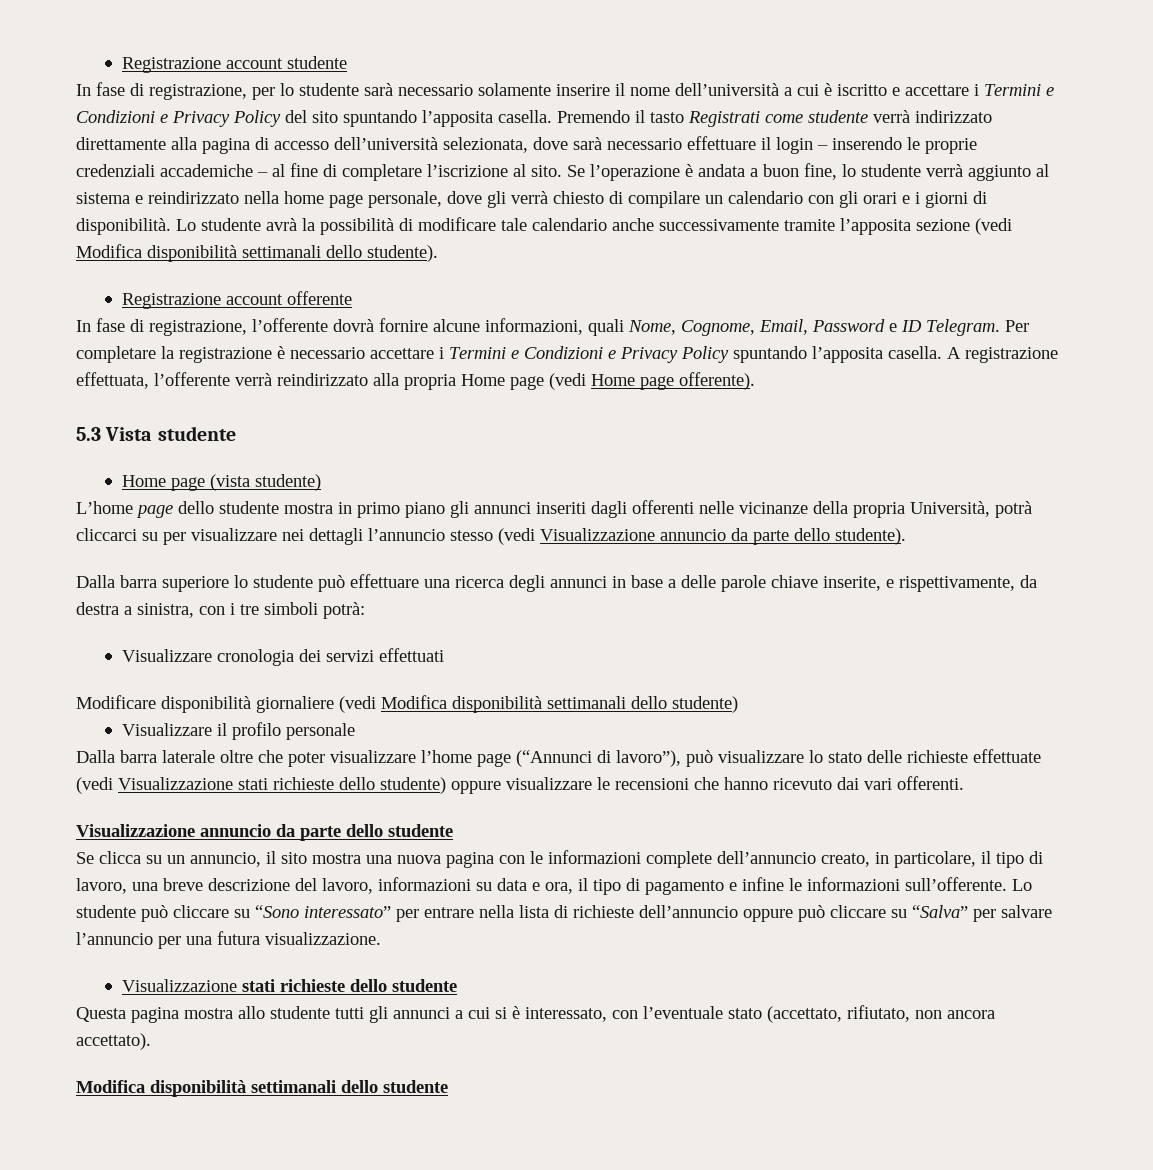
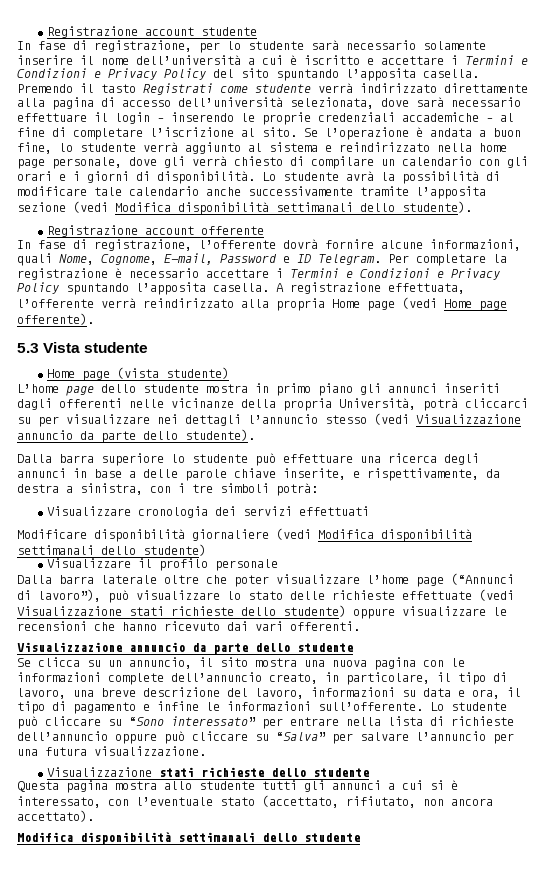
[759,319,808,335] Email, -> [164,253,213,265] E-mail,

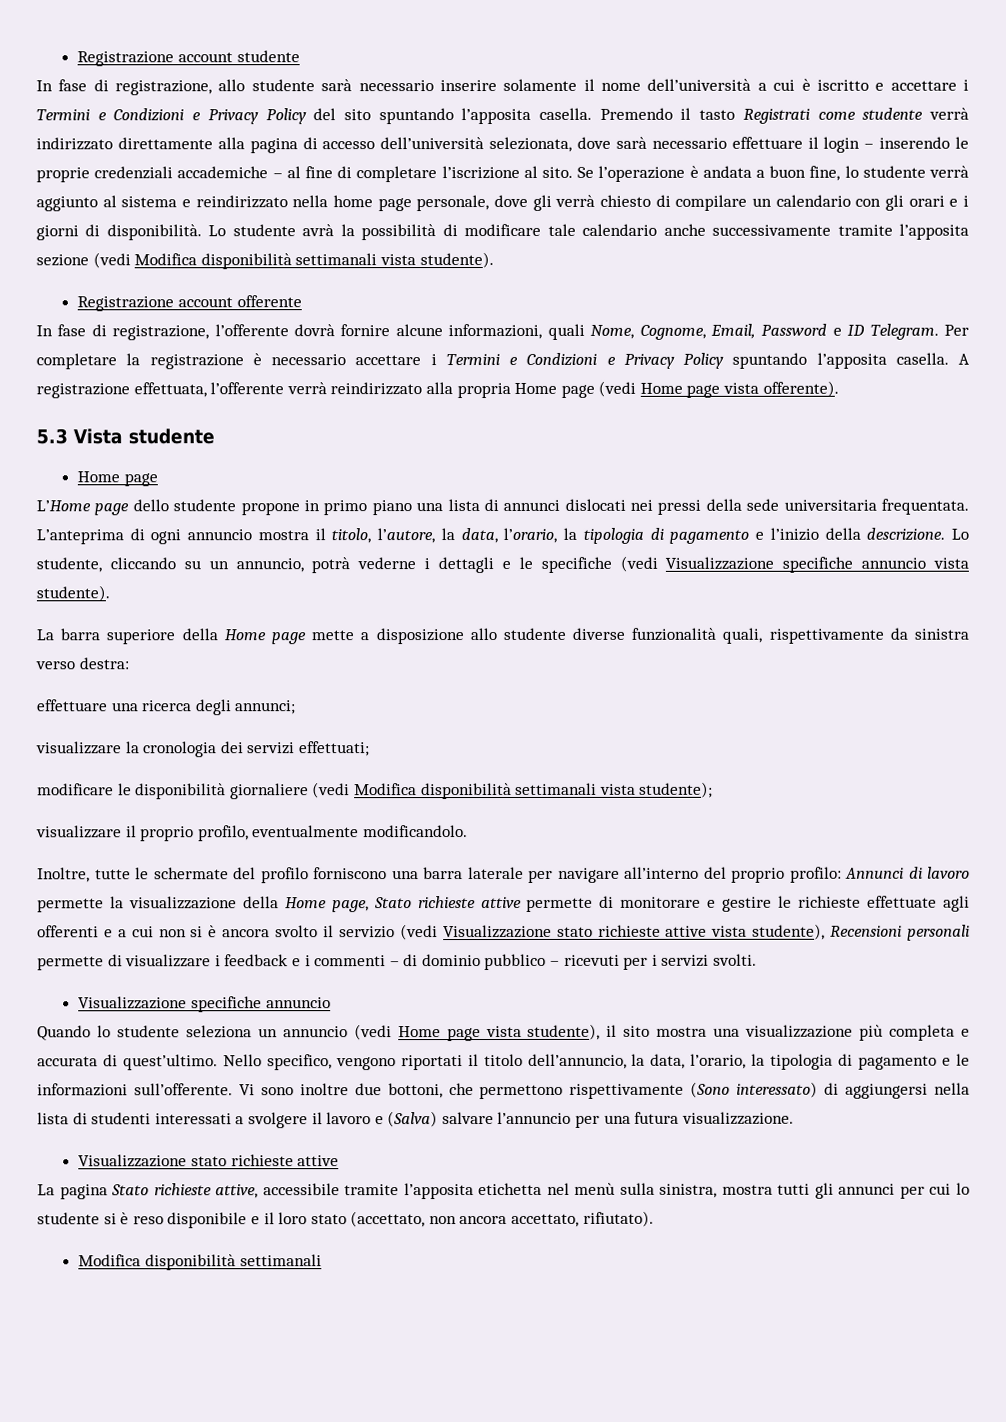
[199,41,241,53] per lo -> [218,79,246,92] allo
[423,41,486,50] [17,55,73,65] solamente inserire -> [439,78,578,92] inserire solamente
[360,203,395,212] dello -> [379,254,416,266] vista
[164,253,213,265] E-mail, -> [709,323,756,339] Email,
(507, 306) none -> [723,382,760,394] vista
[117,367,230,379] [17,384,59,393] (vista studente) // L’home -> [36,500,91,512] // L’Home
[206,384,248,393] mostra -> [240,502,300,516] propone
[360,383,500,395] [17,398,528,411] [17,413,521,427] [17,429,255,443] [17,454,52,463] gli annunci inseriti dagli offerenti nelle vicinanze della propria Università, potrà cliccarci su per visualizzare nei dettagli l’annuncio stesso (vedi Visualizzazione annuncio da parte dello studente). // Dalla -> [416,498,970,515] [36,527,969,545] [36,555,969,574] [36,585,110,602] [36,629,54,641] una lista di annunci dislocati nei pressi della sede universitaria frequentata. L’anteprima di ogni annuncio mostra il titolo, l’autore, la data, l’orario, la tipologia di pagamento e l’inizio della descrizione. Lo studente, cliccando su un annuncio, potrà vederne i dettagli e le specifiche (vedi Visualizzazione specifiche annuncio vista studente). // La
[171,453,479,466] [17,468,500,481] [17,483,318,496] [47,506,370,518] [17,529,87,539] lo studente può effettuare una ricerca degli annunci in base a delle parole chiave inserite, e rispettivamente, da destra a sinistra, con i tre simboli potrà: // Visualizzare cronologia dei servizi effettuati // Modificare -> [181,627,969,645] [35,657,129,670] [36,699,297,716] [36,741,370,758] [37,783,132,796] della Home page mette a disposizione allo studente diverse funzionalità quali, rispettivamente da sinistra verso destra: // effettuare una ricerca degli annunci; // visualizzare la cronologia dei servizi effettuati; // modificare le
[101,544,206,556] [47,558,279,571] [17,573,514,587] [17,589,514,603] [17,605,507,619] [17,621,360,631] [17,642,353,655] [17,657,465,670] [17,672,507,685] [17,687,521,699] [17,701,199,714] dello studente) // Visualizzare il profilo personale // Dalla barra laterale oltre che poter visualizzare l’home page (“Annunci di lavoro”), può visualizzare lo stato delle richieste effettuate (vedi Visualizzazione stati richieste dello studente) oppure visualizzare le recensioni che hanno ricevuto dai vari offerenti. // Visualizzazione annuncio da parte dello studente // Se clicca su un annuncio, il sito mostra una nuova pagina con le informazioni complete dell’annuncio creato, in particolare, il tipo di lavoro, una breve descrizione del lavoro, informazioni su data e ora, il tipo di pagamento e infine -> [599,781,714,798] [36,825,468,842] [37,866,970,884] [37,895,970,913] [37,923,971,941] [37,953,758,971] [78,996,331,1013] [37,1023,971,1042] [37,1053,952,1071] vista studente); // visualizzare il proprio profilo, eventualmente modificandolo. // Inoltre, tutte le schermate del profilo forniscono una barra laterale per navigare all’interno del proprio profilo: Annunci di lavoro permette la visualizzazione della Home page, Stato richieste attive permette di monitorare e gestire le richieste effettuate agli offerenti e a cui non si è ancora svolto il servizio (vedi Visualizzazione stato richieste attive vista studente), Recensioni personali permette di visualizzare i feedback e i commenti – di dominio pubblico – ricevuti per i servizi svolti. // Visualizzazione specifiche annuncio // Quando lo studente seleziona un annuncio (vedi Home page vista studente), il sito mostra una visualizzazione più completa e accurata di quest’ultimo. Nello specifico, vengono riportati il titolo dell’annuncio, la data, l’orario, la tipologia di pagamento e
[430,702,507,711] [17,716,514,729] [17,731,353,744] Lo studente può cliccare su “Sono interessato” per entrare nella lista di richieste dell’annuncio oppure può cliccare su “Salva” per -> [238,1081,971,1100] [37,1111,439,1129] Vi sono inoltre due bottoni, che permettono rispettivamente (Sono interessato) di aggiungersi nella lista di studenti interessati a svolgere il lavoro e (Salva)
[159,767,370,777] [17,780,458,793] [17,796,213,808] stati richieste dello studente // Questa pagina mostra allo studente tutti gli annunci a cui si è interessato, con l’eventuale -> [190,1154,340,1167] [37,1182,970,1200] [37,1212,308,1229] stato richieste attive // La pagina Stato richieste attive, accessibile tramite l’apposita etichetta nel menù sulla sinistra, mostra tutti gli annunci per cui lo studente si è reso disponibile e il loro
[346,796,416,808] rifiutato, -> (426, 1219) none
[17,810,94,822] [17,832,360,845] accettato). // Modifica disponibilità settimanali dello studente -> [511,1210,654,1227] [78,1254,322,1271] accettato, rifiutato). // Modifica disponibilità settimanali

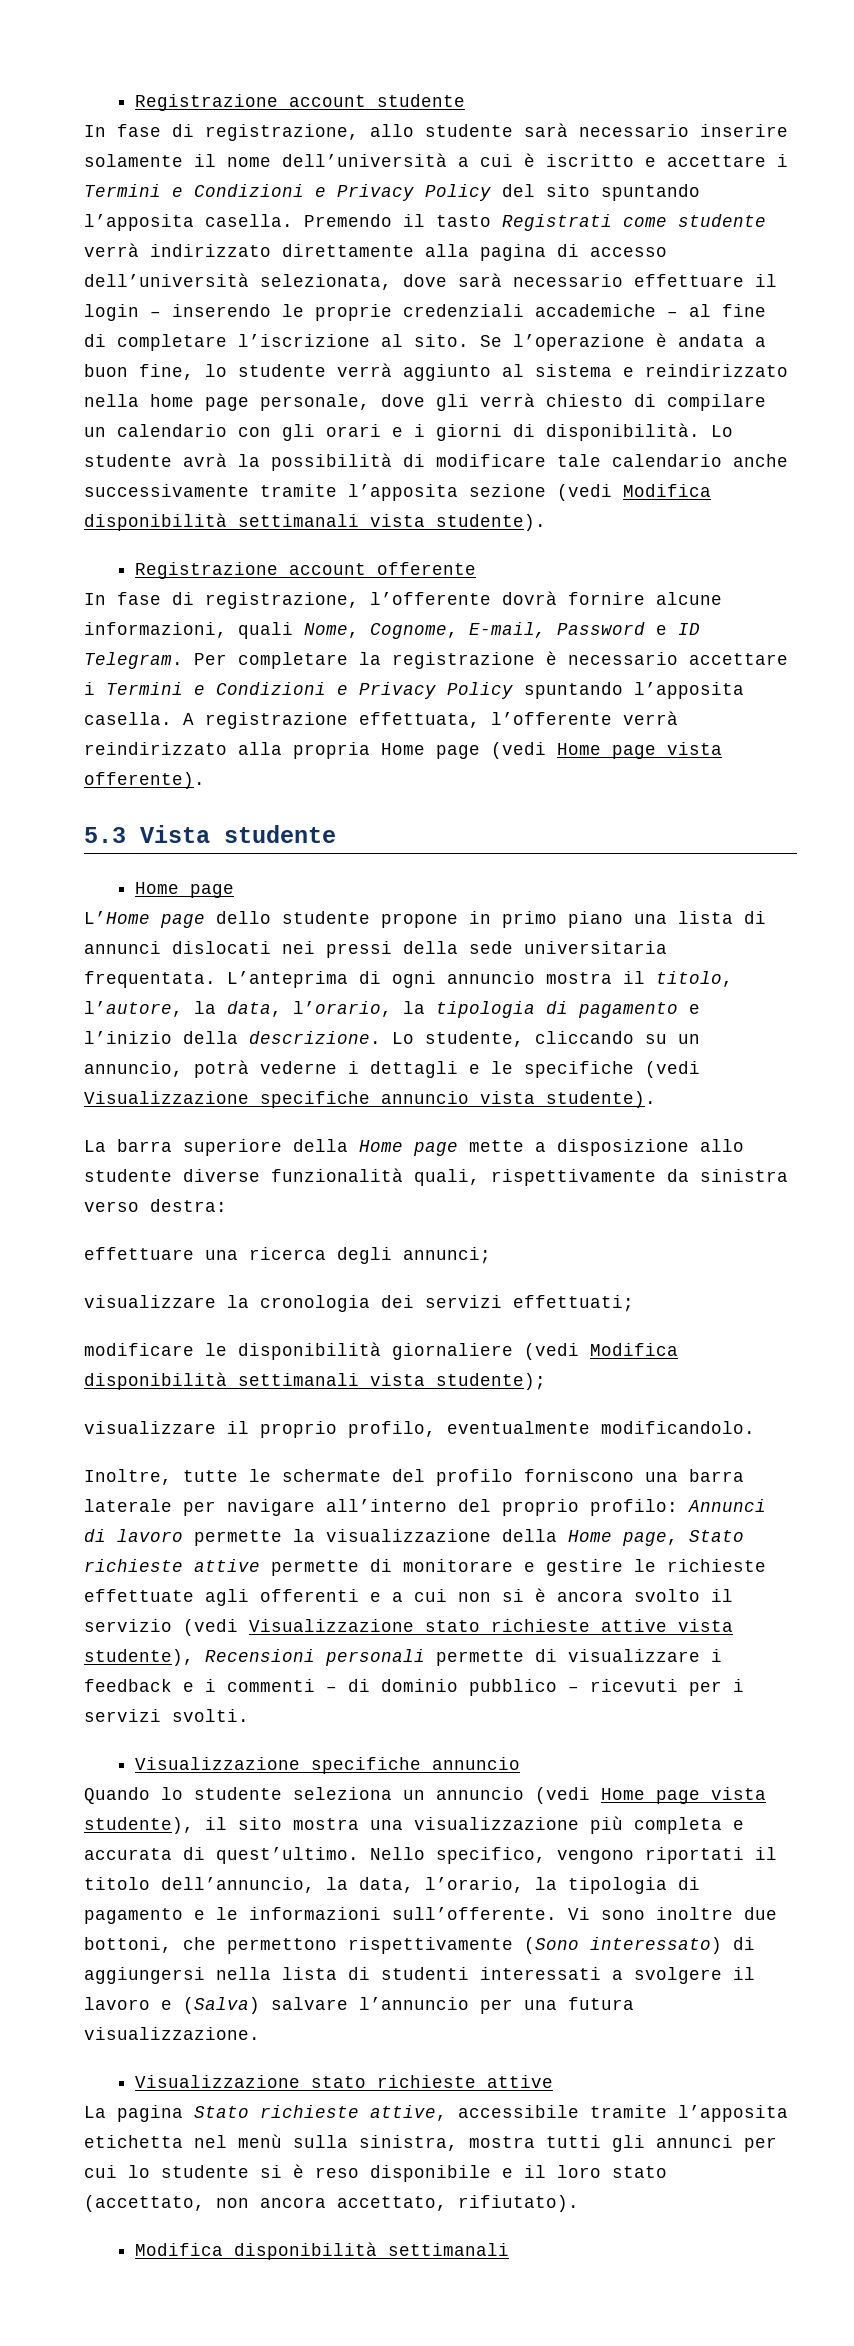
[709,323,756,339] Email, -> [469,622,546,638] E-mail,

